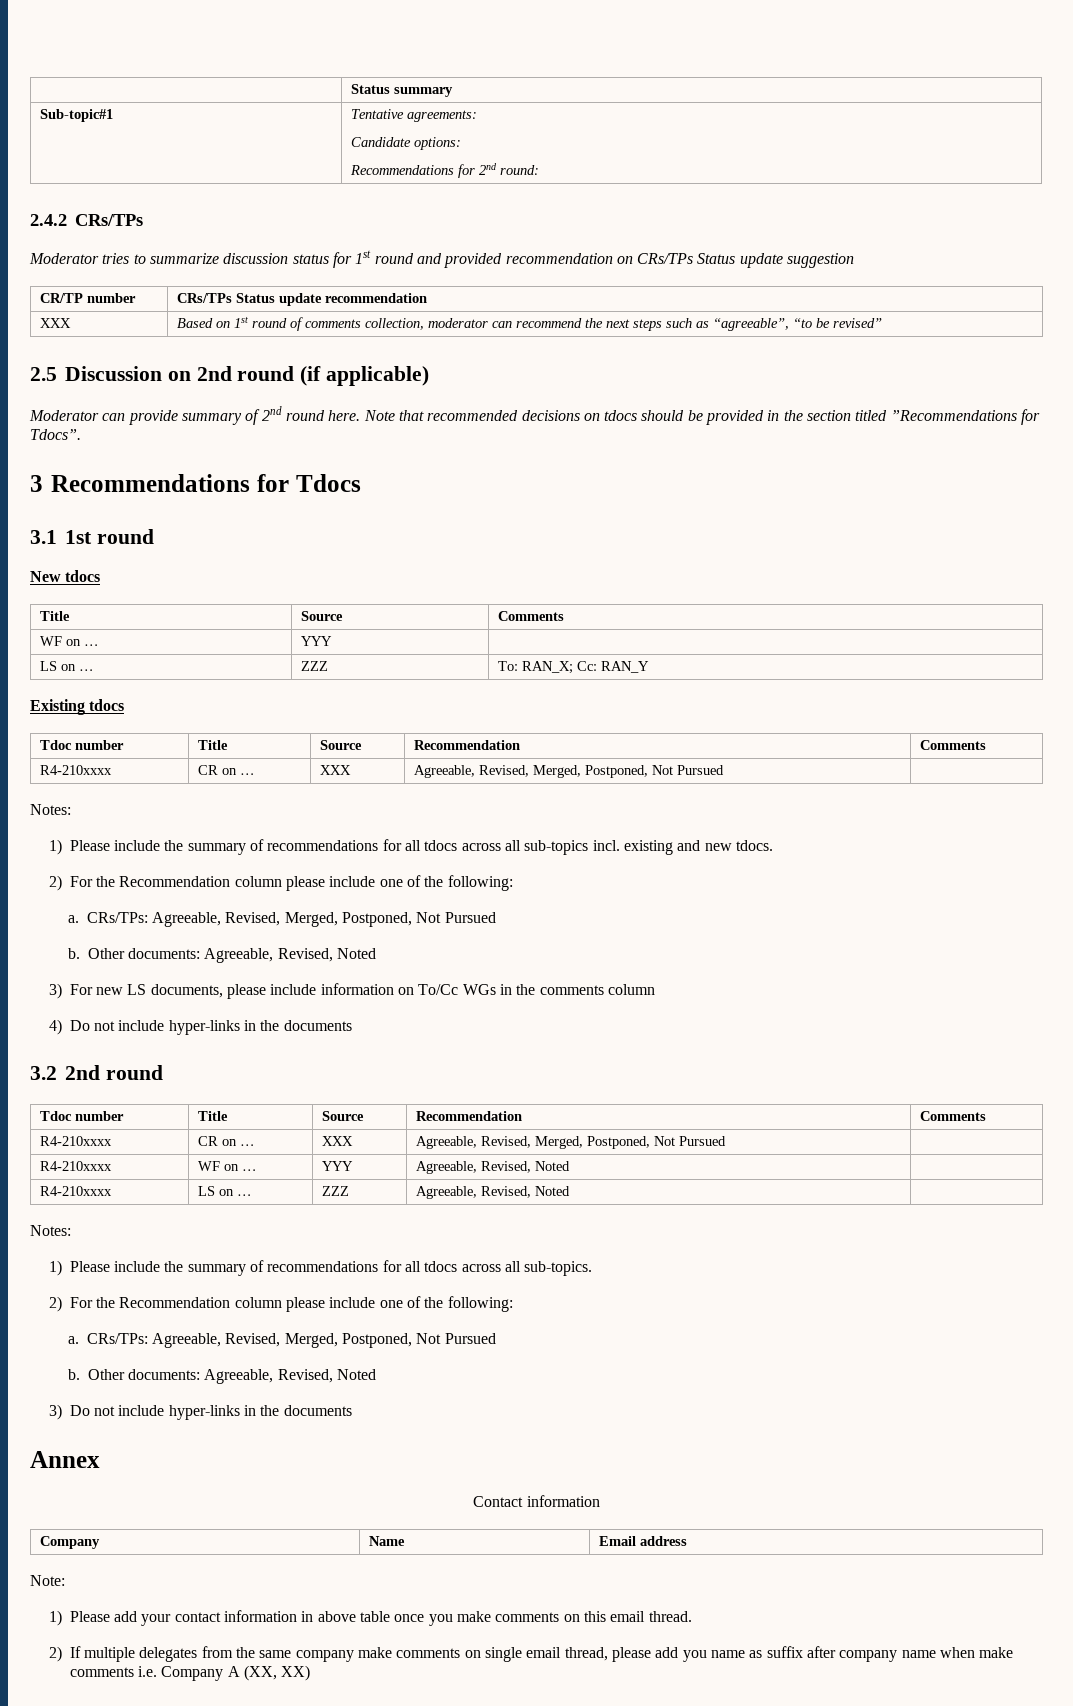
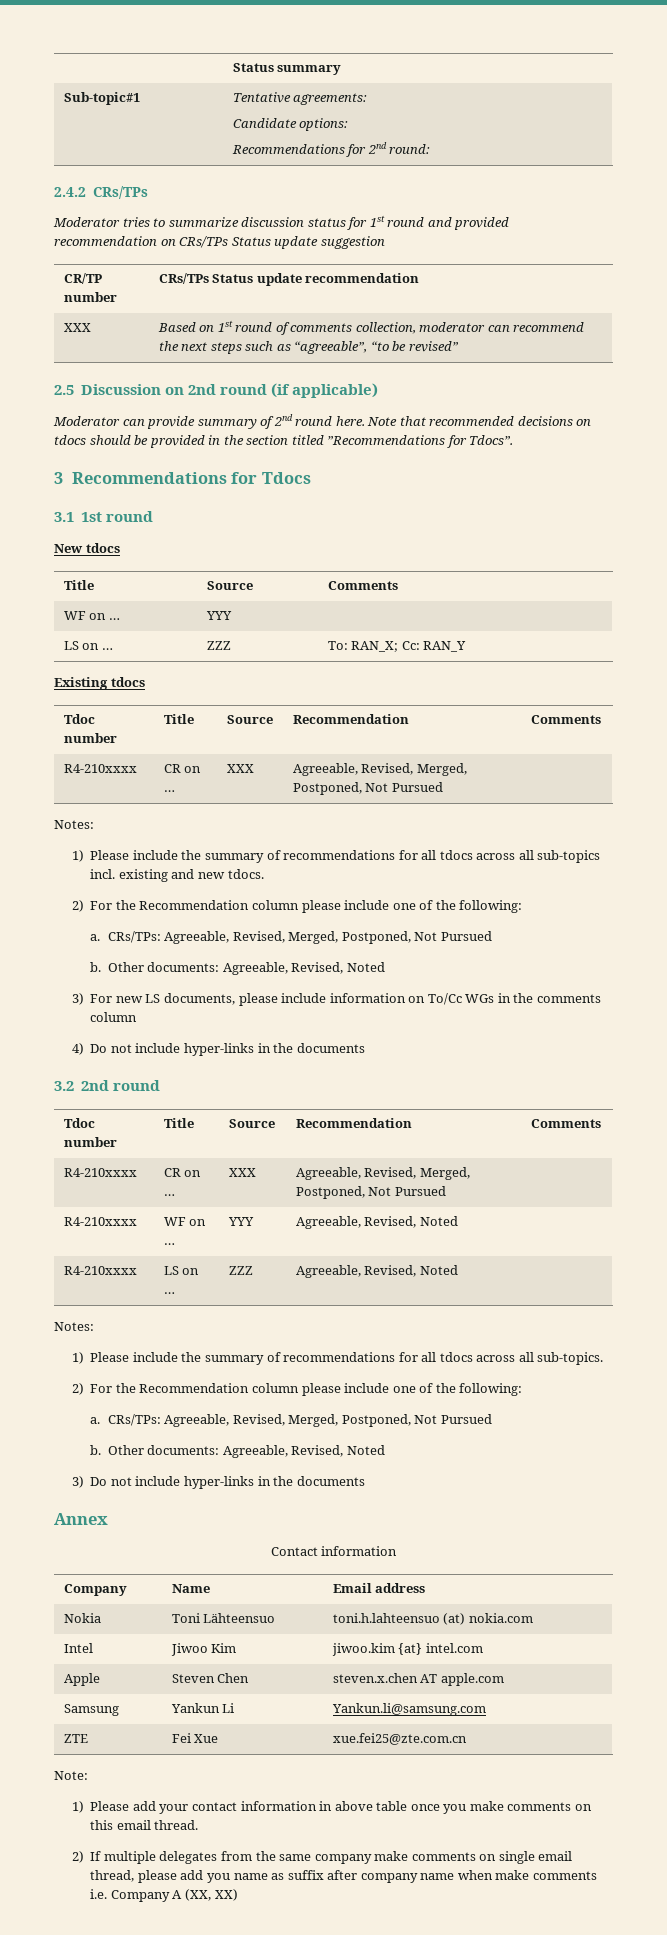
(688, 1541) none -> [63,1613,101,1623] [171,1613,276,1623] [332,1613,533,1625] [63,1643,93,1653] [170,1643,237,1656] [331,1643,483,1656] [63,1673,100,1686] [171,1673,250,1683] [332,1673,504,1686] [63,1704,119,1716] [170,1703,235,1713] [331,1703,486,1716] [63,1734,88,1743] [171,1733,219,1743] [332,1733,467,1745] // Nokia | Toni Lähteensuo | toni.h.lahteensuo (at) nokia.com // Intel | Jiwoo Kim | jiwoo.kim {at} intel.com // Apple | Steven Chen | steven.x.chen AT apple.com // Samsung | Yankun Li | Yankun.li@samsung.com // ZTE | Fei Xue | xue.fei25@zte.com.cn

